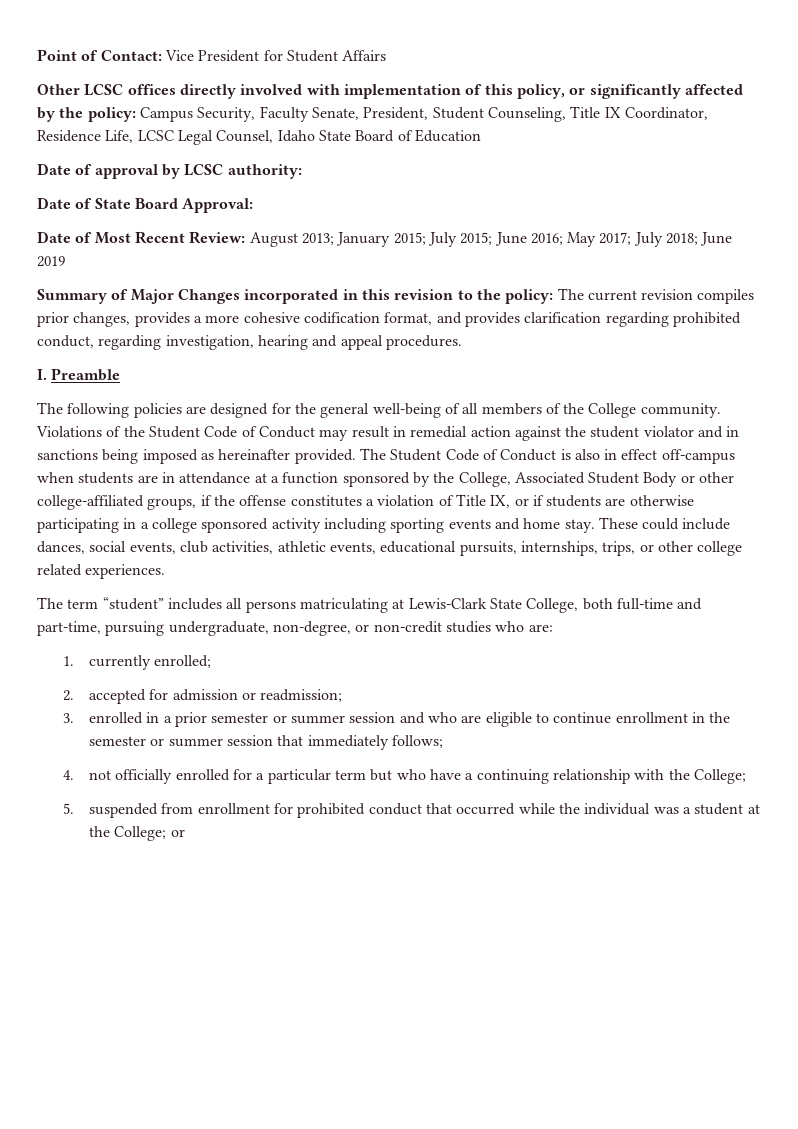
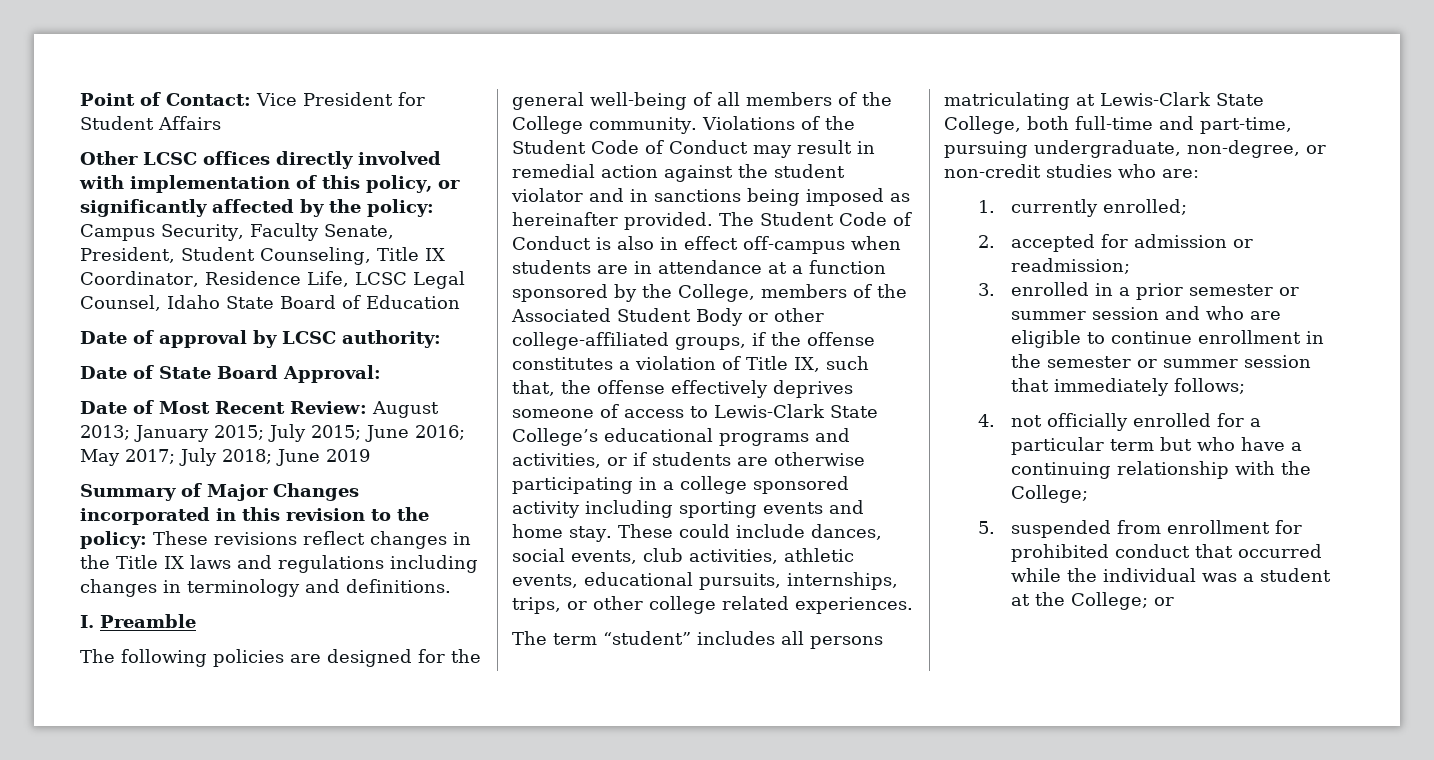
[557,288,755,304] [37,312,741,327] [37,335,462,350] The current revision compiles prior changes, provides a more cohesive codification format, and provides clarification regarding prohibited conduct, regarding investigation, hearing and appeal procedures. -> [153,531,471,549] [80,555,478,573] [80,579,451,597] These revisions reflect changes in the Title IX laws and regulations including changes in terminology and definitions.
(511, 479) none -> [761,284,907,298] members of the
(511, 501) none -> [826,356,869,370] [512,380,853,398] [512,404,878,418] [512,428,850,446] [512,453,601,468] such that, the offense effectively deprives someone of access to Lewis-Clark State College’s educational programs and activities,

